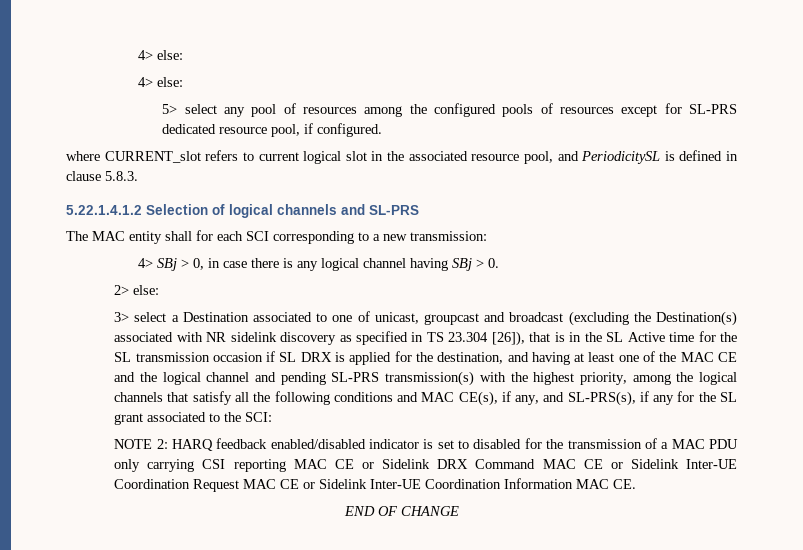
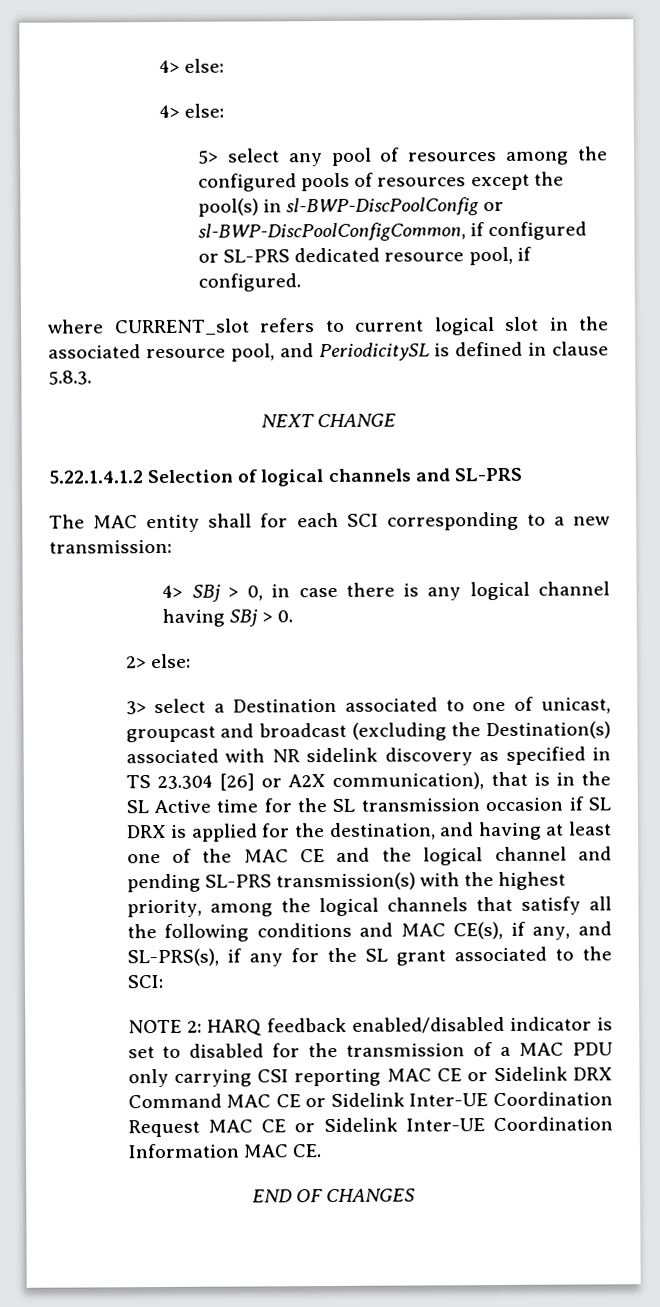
[664,103,682,114] for -> [533,171,564,186] [198,197,505,217] [198,221,588,242] [198,253,220,263] the pool(s) in sl-BWP-DiscPoolConfig or sl-BWP-DiscPoolConfigCommon, if configured or
(138, 176) none -> [260,413,397,428] // NEXT CHANGE
[491,331,525,346] [26]), -> [218,772,485,791] [26] or A2X communication),
[400,506,459,516] CHANGE -> [326,1188,416,1203] CHANGES

